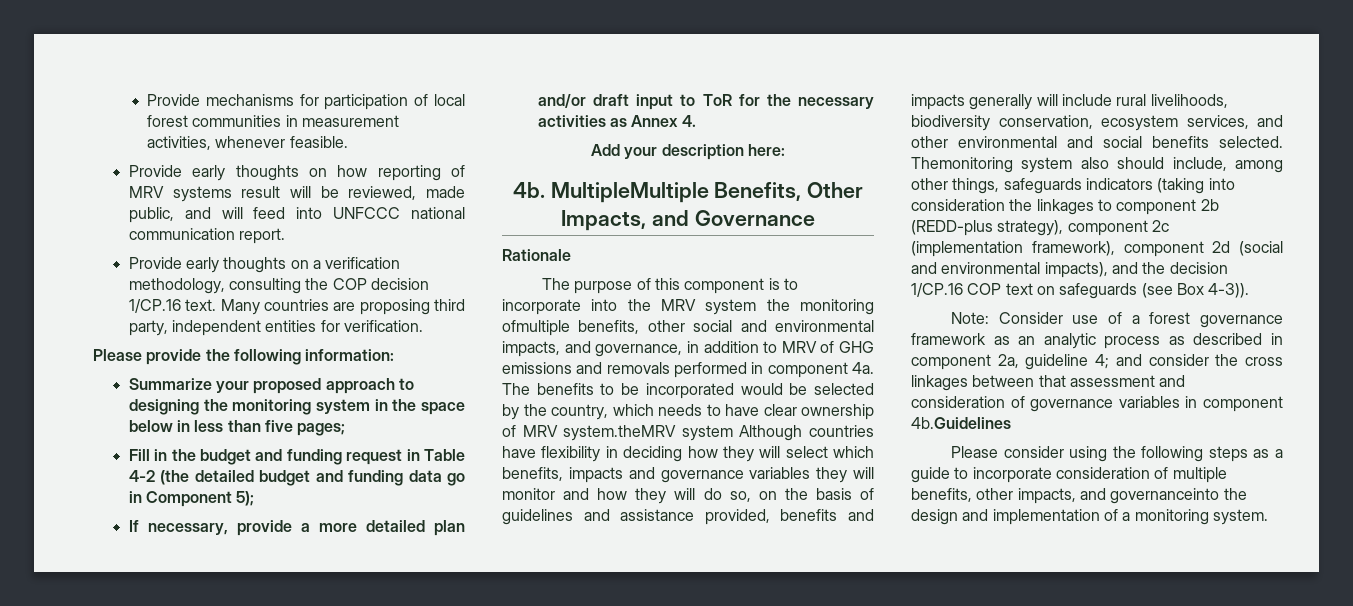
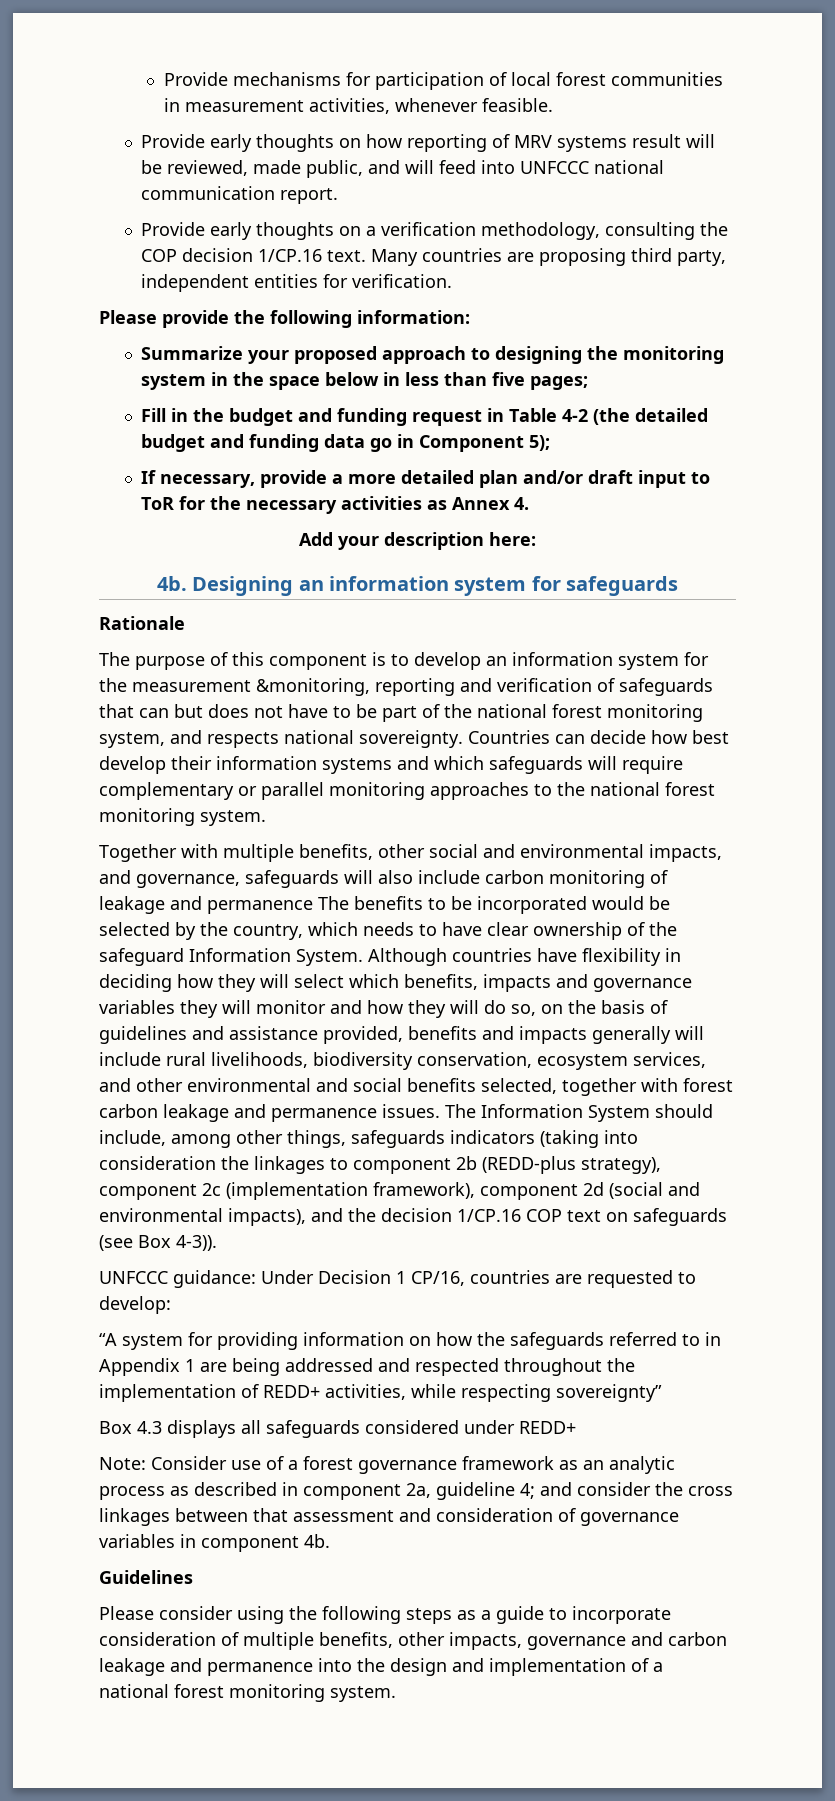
[550,182,864,203] [561,210,815,231] MultipleMultiple Benefits, Other Impacts, and Governance -> [192,576,679,596] Designing an information system for safeguards
[502,299,874,315] [502,320,570,336] incorporate into the MRV system the monitoring ofmultiple -> [414,652,709,670] [99,678,713,696] [99,704,703,722] [99,730,729,748] [99,756,683,774] [99,782,715,800] [99,808,266,826] [99,844,294,862] develop an information system for the measurement &monitoring, reporting and verification of safeguards that can but does not have to be part of the national forest monitoring system, and respects national sovereignty. Countries can decide how best develop their information systems and which safeguards will require complementary or parallel monitoring approaches to the national forest monitoring system. // Together with multiple
[686,341,874,353] [502,362,874,378] in addition to MRV of GHG emissions and removals performed in component 4a. -> [245,870,668,888] [99,896,313,914] safeguards will also include carbon monitoring of leakage and permanence
[522,425,733,441] MRV system.theMRV system -> [649,922,677,936] [99,948,363,966] the safeguard Information System.
[1219,136,1283,148] [911,157,1109,173] selected. Themonitoring system also -> [481,1078,733,1096] [99,1104,650,1122] selected, together with forest carbon leakage and permanence issues. The Information System
(1250, 290) none -> [99,1270,696,1288] [99,1296,171,1314] [99,1332,721,1350] [99,1358,635,1376] [99,1384,662,1402] [99,1420,576,1438] // UNFCCC guidance: Under Decision 1 CP/16, countries are requested to develop: // “A system for providing information on how the safeguards referred to in Appendix 1 are being addressed and respected throughout the implementation of REDD+ activities, while respecting sovereignty” // Box 4.3 displays all safeguards considered under REDD+
[911,417,1011,429] 4b.Guidelines -> [304,1534,330,1548] [99,1570,193,1584] 4b. // Guidelines
[1079,488,1220,504] and governanceinto -> [527,1632,727,1650] [99,1658,352,1676] governance and carbon leakage and permanence into
(1131, 516) none -> [99,1684,224,1698] national forest

